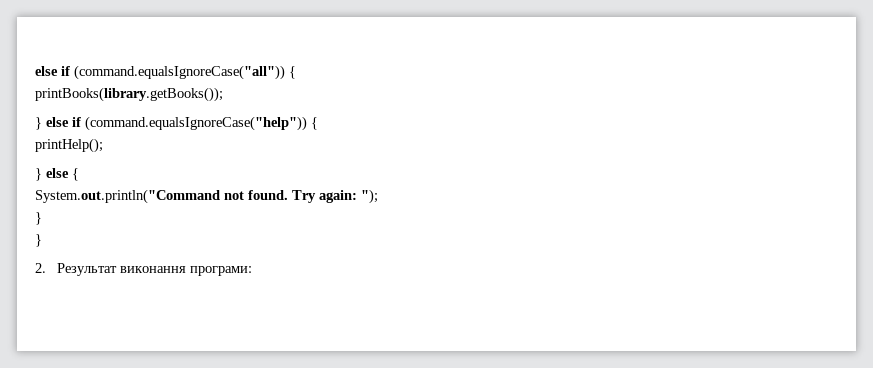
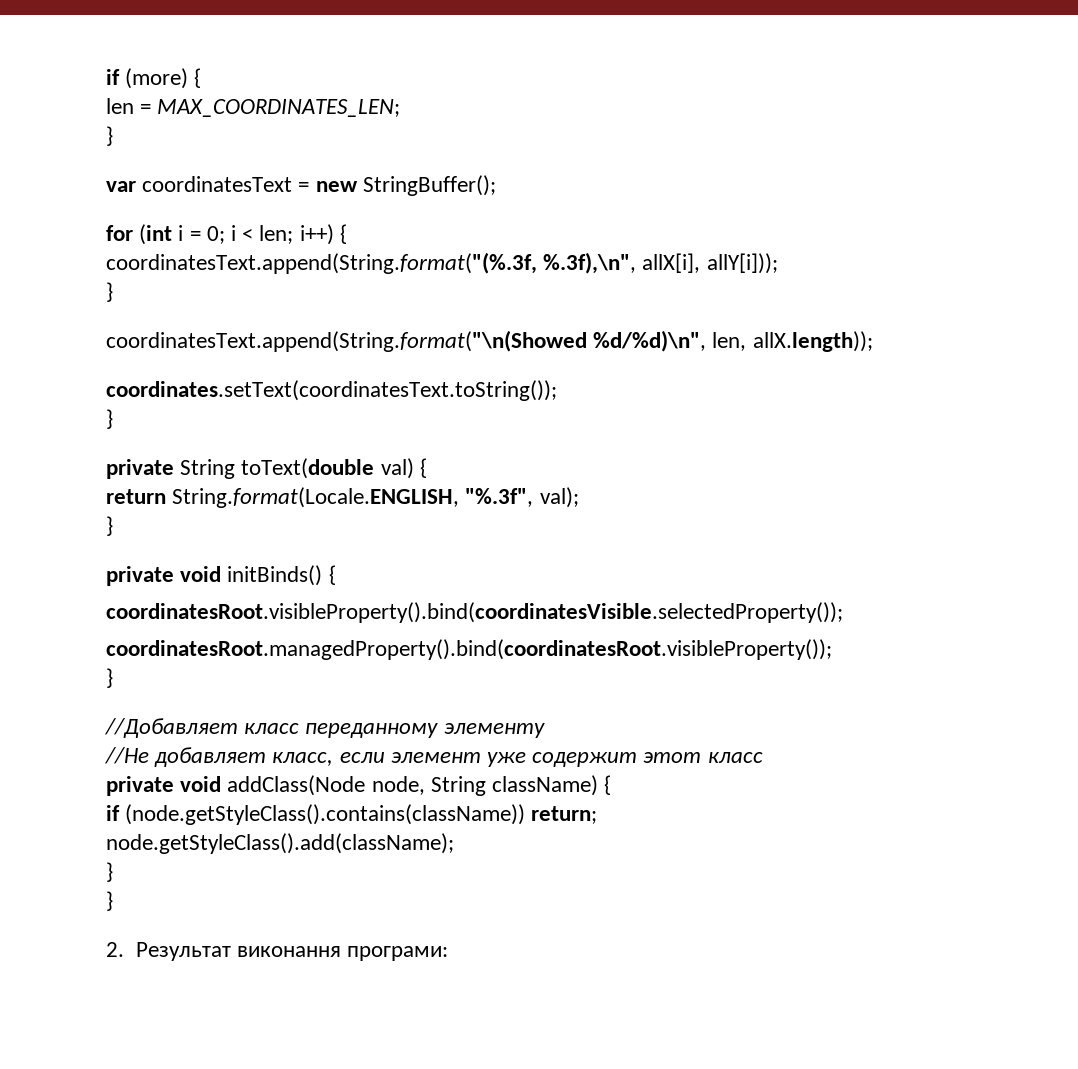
[35,65,296,80] [35,87,223,102] [35,116,318,131] [35,138,103,153] [35,168,79,181] [35,189,378,204] else if (command.equalsIgnoreCase("all")) { // printBooks(library.getBooks()); // } else if (command.equalsIgnoreCase("help")) { // printHelp(); // } else { // System.out.println("Command not found. Try again: "); -> [106,68,202,89] [106,98,401,117] [106,126,113,146] [106,175,496,196] [106,224,347,245] [106,252,778,274] [106,282,113,302] [106,330,873,352] [106,380,557,401] [106,409,113,429] [106,458,427,479] [106,487,579,508] [106,516,113,536] [106,565,336,586] [106,602,843,623] [106,639,832,660] [106,668,113,688] [105,718,545,738] [105,747,763,767] [106,775,612,796] [106,804,598,825] [106,833,454,854] if (more) { // len = MAX_COORDINATES_LEN; // } // var coordinatesText = new StringBuffer(); // for (int i = 0; i < len; i++) { // coordinatesText.append(String.format("(%.3f, %.3f),\n", allX[i], allY[i])); // } // coordinatesText.append(String.format("\n(Showed %d/%d)\n", len, allX.length)); // coordinates.setText(coordinatesText.toString()); // } // private String toText(double val) { // return String.format(Locale.ENGLISH, "%.3f", val); // } // private void initBinds() { // coordinatesRoot.visibleProperty().bind(coordinatesVisible.selectedProperty()); // coordinatesRoot.managedProperty().bind(coordinatesRoot.visibleProperty()); // } // //Добавляет класс переданному элементу // //Не добавляет класс, если элемент уже содержит этот класс // private void addClass(Node node, String className) { // if (node.getStyleClass().contains(className)) return; // node.getStyleClass().add(className);

